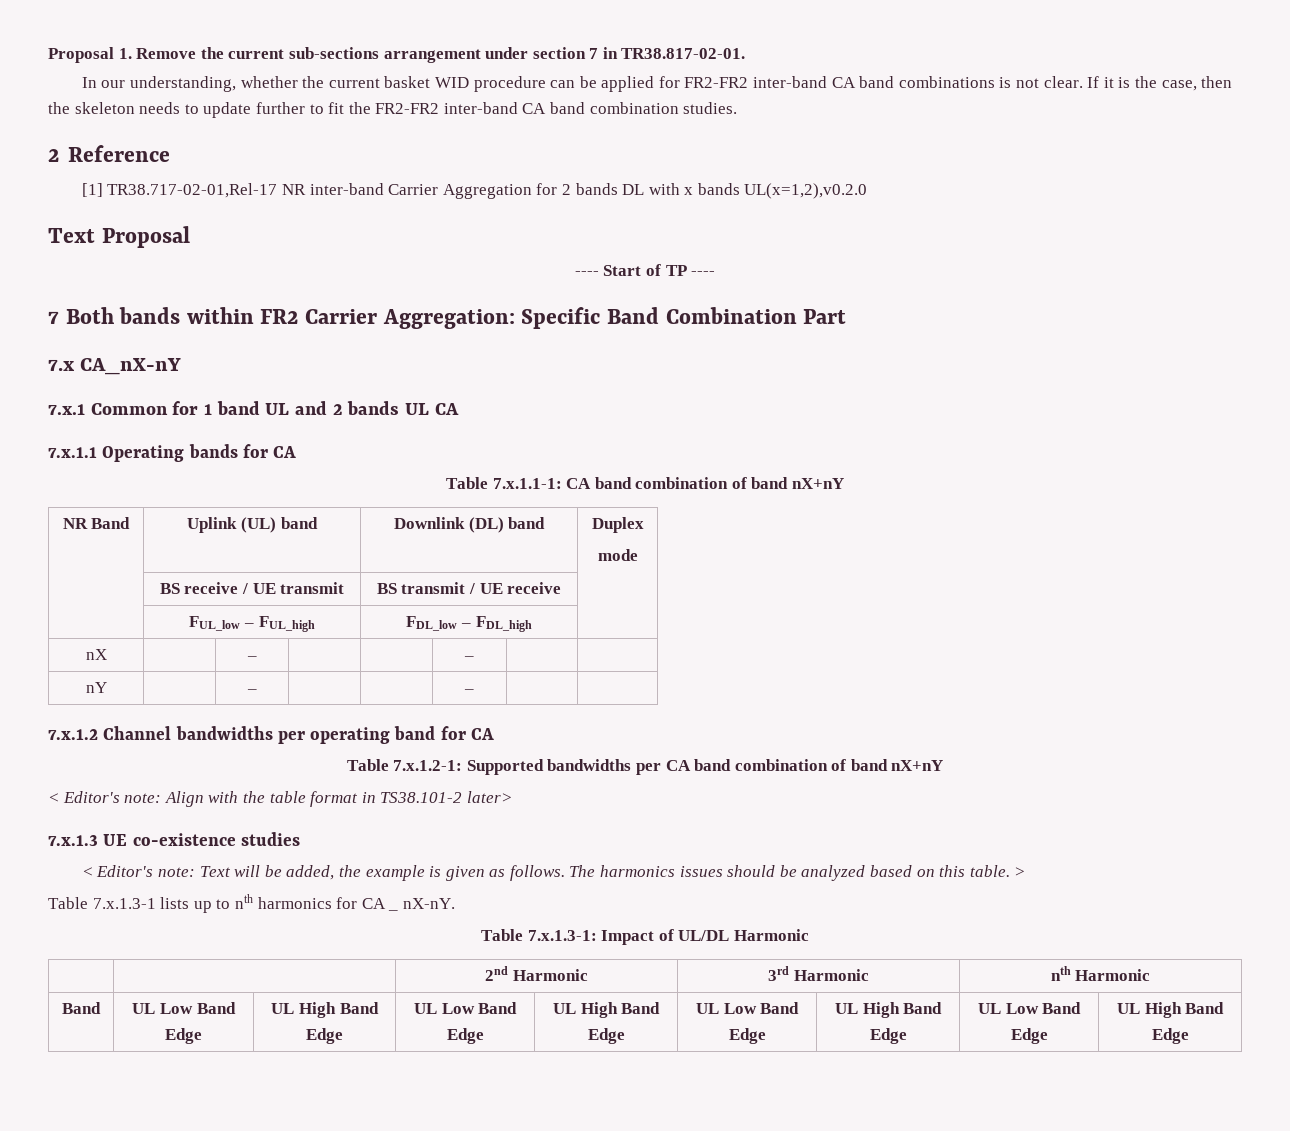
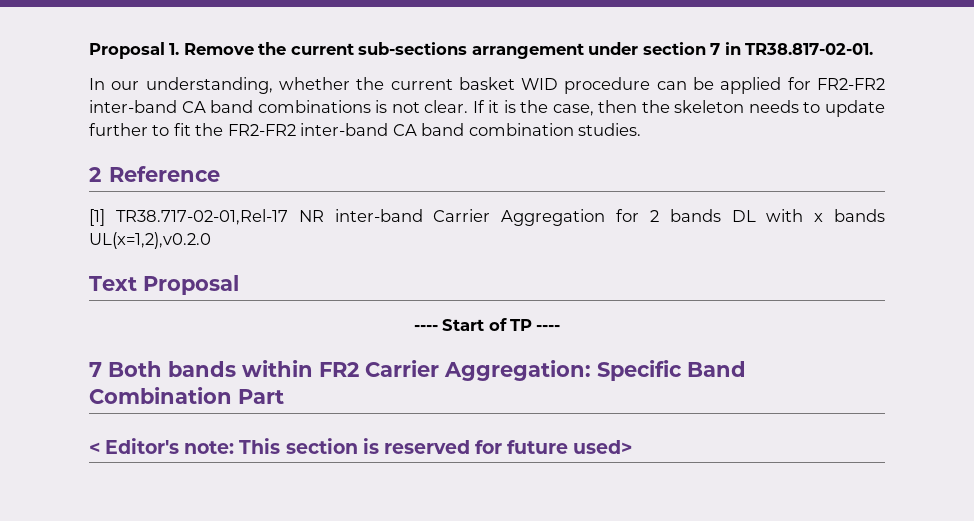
[48,358,182,375] [48,401,459,415] [48,444,297,462] [445,477,845,489] [62,517,131,529] [187,517,318,533] [393,517,546,533] [591,517,644,533] [597,549,638,561] [159,582,345,594] [376,582,562,594] [189,616,315,632] [406,616,532,632] [85,649,107,660] [246,656,257,660] [464,656,474,660] [85,682,107,693] [246,689,257,693] [464,689,474,693] [48,726,494,744] [346,759,944,775] [48,791,512,807] [48,832,300,846] [81,865,1026,881] [48,894,386,913] [388,909,399,911] [402,898,455,909] [481,929,809,945] [485,966,588,981] [768,966,869,981] [1050,966,1151,981] [62,1002,101,1014] [132,1002,236,1014] [165,1028,202,1044] [271,1002,379,1018] [306,1028,343,1044] [413,1002,518,1014] [446,1028,484,1044] [552,1002,661,1018] [587,1028,625,1044] [695,1002,800,1014] [728,1028,766,1044] [834,1002,943,1018] [869,1028,907,1044] [977,1002,1082,1014] [1010,1028,1048,1044] [1116,1002,1225,1018] [1151,1028,1189,1044] 7.x CA_nX-nY // 7.x.1 Common for 1 band UL and 2 bands UL CA // 7.x.1.1 Operating bands for CA // Table 7.x.1.1-1: CA band combination of band nX+nY // NR Band | Uplink (UL) band | Downlink (DL) band | Duplex // mode // | BS receive / UE transmit | BS transmit / UE receive | // | FUL_low – FUL_high | FDL_low – FDL_high | // nX | | – | | | – | | // nY | | – | | | – | | // 7.x.1.2 Channel bandwidths per operating band for CA // Table 7.x.1.2-1: Supported bandwidths per CA band combination of band nX+nY // < Editor's note: Align with the table format in TS38.101-2 later> // 7.x.1.3 UE co-existence studies // < Editor's note: Text will be added, the example is given as follows. The harmonics issues should be analyzed based on this table. > // Table 7.x.1.3-1 lists up to nth harmonics for CA _ nX-nY. // Table 7.x.1.3-1: Impact of UL/DL Harmonic // | | 2nd Harmonic | 3rd Harmonic | nth Harmonic // Band | UL Low Band Edge | UL High Band Edge | UL Low Band Edge | UL High Band Edge | UL Low Band Edge | UL High Band Edge | UL Low Band Edge | UL High Band Edge -> [89,438,633,454] < Editor's note: This section is reserved for future used>

